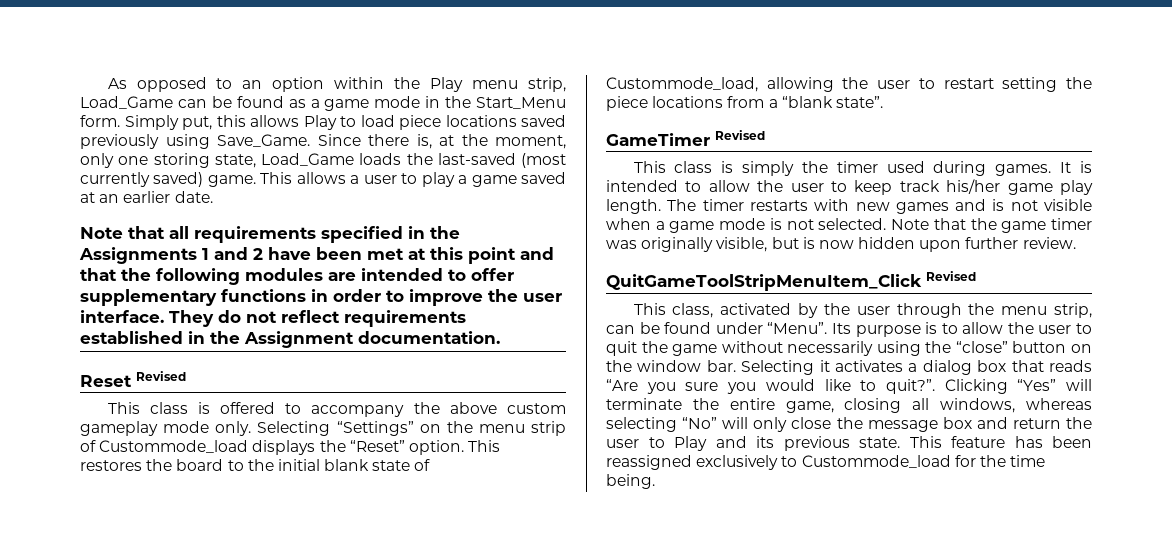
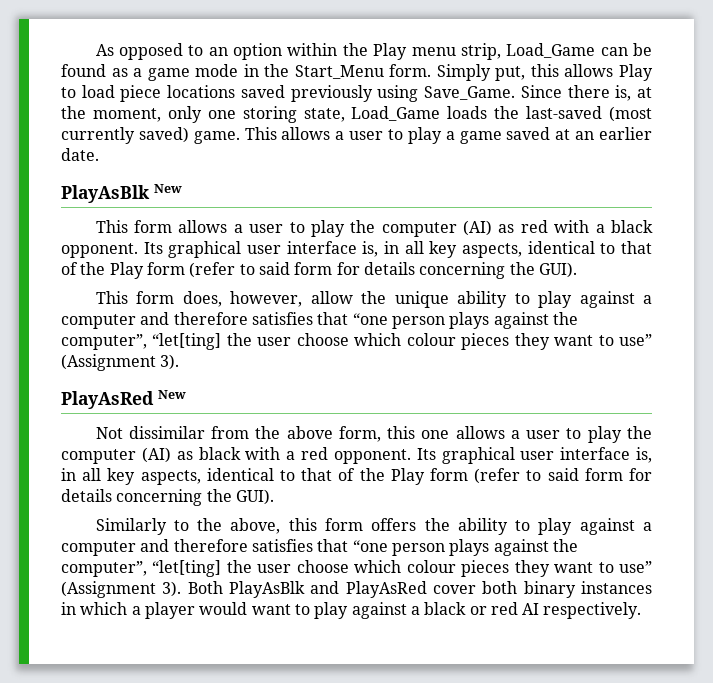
[80,226,460,243] [79,247,554,264] [80,268,514,285] [80,289,562,306] [80,310,466,327] [80,331,500,348] [80,371,186,387] [107,402,566,417] [80,421,566,436] [80,440,501,455] [80,459,431,471] [606,77,1092,92] [606,96,883,111] [606,130,765,146] [633,161,1092,176] [606,179,1093,195] [606,199,1092,214] [606,218,1092,233] [606,237,1076,252] [606,271,976,291] [633,303,1092,318] [606,322,1092,337] [606,341,1092,356] [606,360,1092,375] [606,379,1092,394] [606,398,1092,413] [606,417,1092,432] [606,436,1092,451] [606,455,1046,470] [606,474,655,489] Note that all requirements specified in the Assignments 1 and 2 have been met at this point and that the following modules are intended to offer supplementary functions in order to improve the user interface. They do not reflect requirements established in the Assignment documentation. // Reset Revised // This class is offered to accompany the above custom gameplay mode only. Selecting “Settings” on the menu strip of Custommode_load displays the “Reset” option. This restores the board to the initial blank state of Custommode_load, allowing the user to restart setting the piece locations from a “blank state”. // GameTimer Revised // This class is simply the timer used during games. It is intended to allow the user to keep track his/her game play length. The timer restarts with new games and is not visible when a game mode is not selected. Note that the game timer was originally visible, but is now hidden upon further review. // QuitGameToolStripMenuItem_Click Revised // This class, activated by the user through the menu strip, can be found under “Menu”. Its purpose is to allow the user to quit the game without necessarily using the “close” button on the window bar. Selecting it activates a dialog box that reads “Are you sure you would like to quit?”. Clicking “Yes” will terminate the entire game, closing all windows, whereas selecting “No” will only close the message box and return the user to Play and its previous state. This feature has been reassigned exclusively to Custommode_load for the time being. -> [61,184,182,203] [95,220,654,237] [61,241,653,258] [61,262,577,279] [95,291,653,308] [61,312,578,329] [61,333,652,350] [61,354,180,371] [61,390,186,409] [95,426,652,443] [61,447,652,464] [61,468,652,485] [61,489,274,506] [95,518,652,535] [61,539,578,556] [61,560,652,577] [61,581,652,598] [61,602,642,619] PlayAsBlk New // This form allows a user to play the computer (AI) as red with a black opponent. Its graphical user interface is, in all key aspects, identical to that of the Play form (refer to said form for details concerning the GUI). // This form does, however, allow the unique ability to play against a computer and therefore satisfies that “one person plays against the computer”, “let[ting] the user choose which colour pieces they want to use” (Assignment 3). // PlayAsRed New // Not dissimilar from the above form, this one allows a user to play the computer (AI) as black with a red opponent. Its graphical user interface is, in all key aspects, identical to that of the Play form (refer to said form for details concerning the GUI). // Similarly to the above, this form offers the ability to play against a computer and therefore satisfies that “one person plays against the computer”, “let[ting] the user choose which colour pieces they want to use” (Assignment 3). Both PlayAsBlk and PlayAsRed cover both binary instances in which a player would want to play against a black or red AI respectively.

